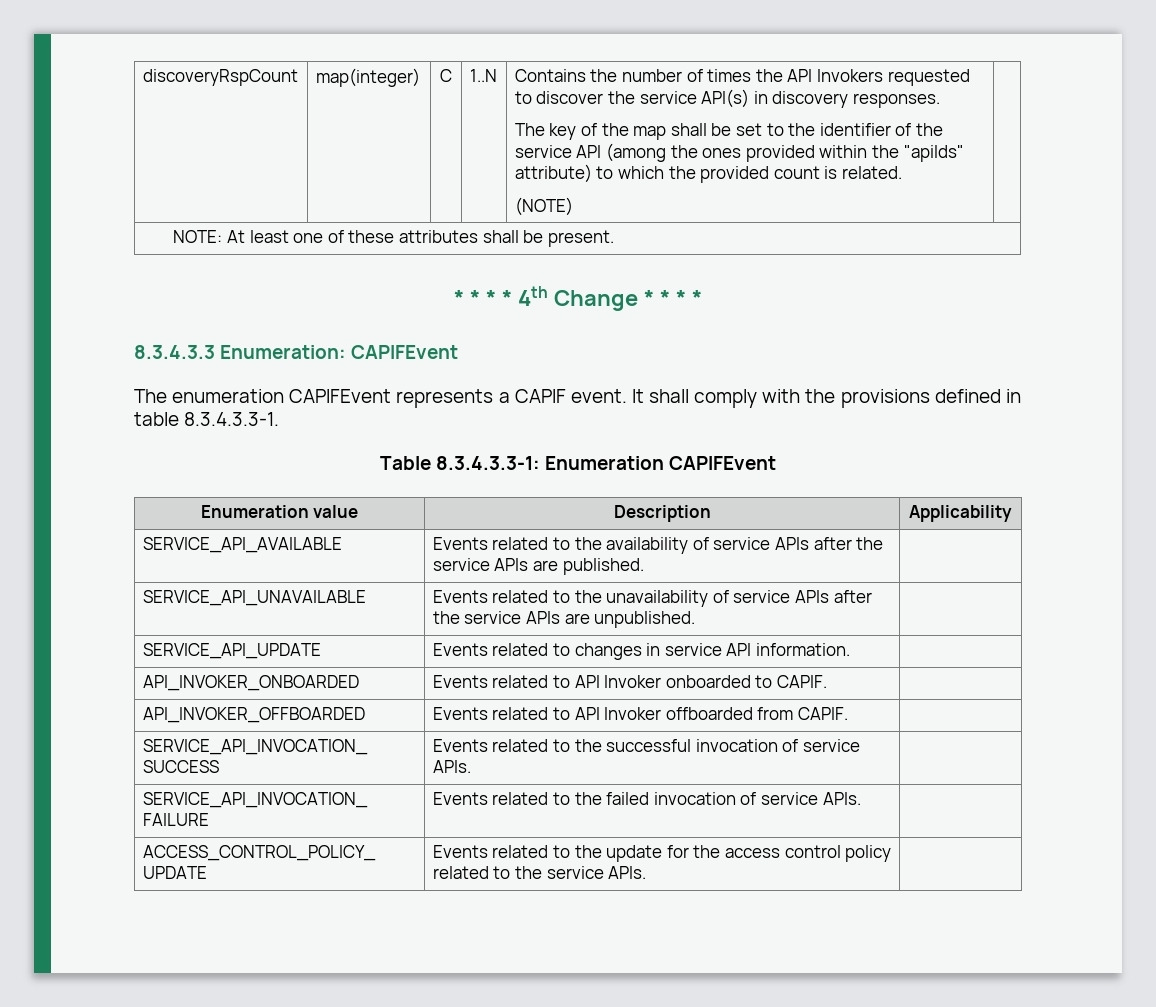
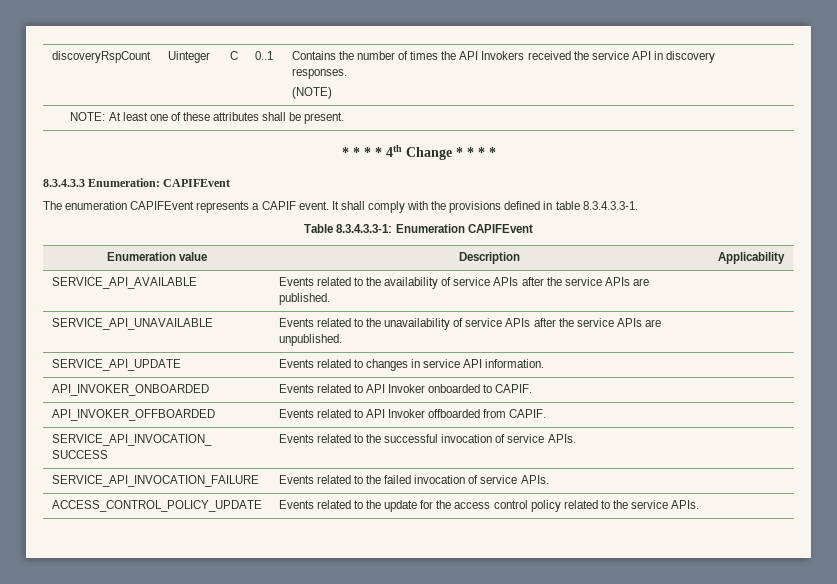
[315,68,420,87] map(integer) -> [167,51,210,63] Uinteger
[469,69,497,82] 1..N -> [254,51,273,60] 0..1
[887,69,970,86] [514,89,750,108] requested to discover the service API(s) -> [527,51,651,60] received the service API
[514,123,943,140] [514,143,964,162] [514,164,902,183] // The key of the map shall be set to the identifier of the service API (among the ones provided within the "apiIds" attribute) to which the provided count is related. -> (347, 73) none

